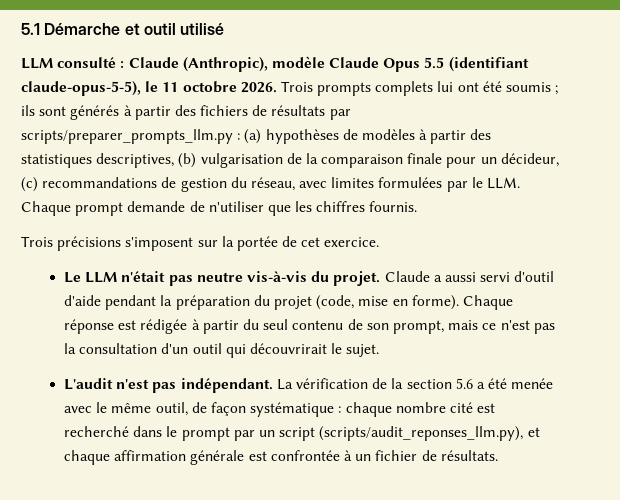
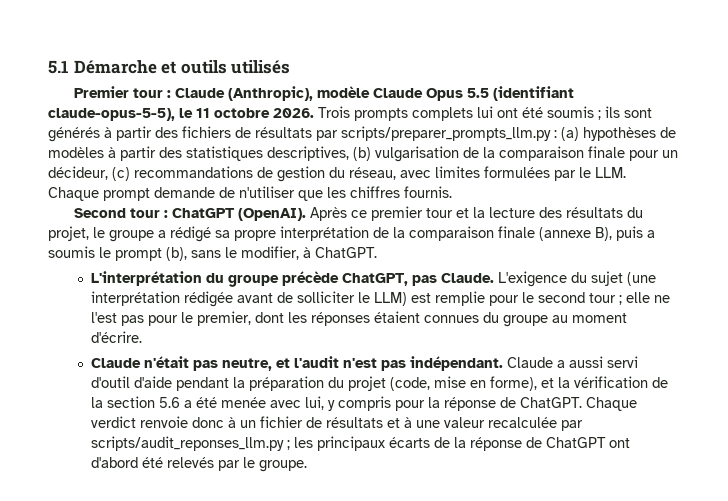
[143,23,225,35] [21,57,117,69] outil utilisé // LLM consulté -> [180,60,291,74] [73,86,163,98] outils utilisés // Premier tour
[21,236,380,251] [64,271,381,286] Trois précisions s'imposent sur la portée de cet exercice. // Le LLM n'était pas neutre vis-à-vis du projet. -> [73,206,643,221] [48,226,655,242] [48,246,377,261] [91,271,657,287] [91,291,671,307] [91,311,628,327] [91,331,143,343] [91,356,504,371] Second tour : ChatGPT (OpenAI). Après ce premier tour et la lecture des résultats du projet, le groupe a rédigé sa propre interprétation de la comparaison finale (annexe B), puis a soumis le prompt (b), sans le modifier, à ChatGPT. // L'interprétation du groupe précède ChatGPT, pas Claude. L'exigence du sujet (une interprétation rédigée avant de solliciter le LLM) est remplie pour le second tour ; elle ne l'est pas pour le premier, dont les réponses étaient connues du groupe au moment d'écrire. // Claude n'était pas neutre, et l'audit n'est pas indépendant.
[411,295,513,310] [64,319,555,334] [64,343,380,358] [64,378,293,393] forme). Chaque réponse est rédigée à partir du seul contenu de son prompt, mais ce n'est pas la consultation d'un outil qui découvrirait le sujet. // L'audit n'est pas indépendant. La -> [490,376,571,391] forme), et la
[96,402,496,417] [64,426,540,441] [64,450,498,465] le même outil, de façon systématique : chaque nombre cité est recherché dans le prompt par un script (scripts/audit_reponses_llm.py), et chaque affirmation générale est confrontée à un fichier de résultats. -> [305,396,638,411] [91,416,584,431] [91,436,631,451] [91,457,308,472] lui, y compris pour la réponse de ChatGPT. Chaque verdict renvoie donc à un fichier de résultats et à une valeur recalculée par scripts/audit_reponses_llm.py ; les principaux écarts de la réponse de ChatGPT ont d'abord été relevés par le groupe.

